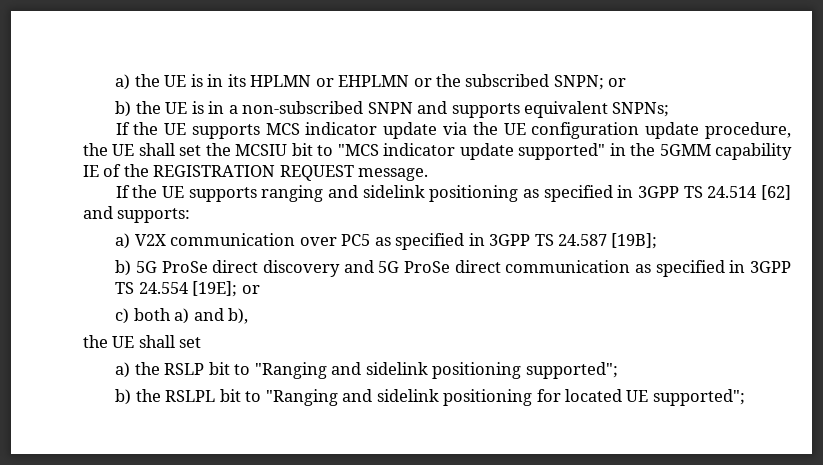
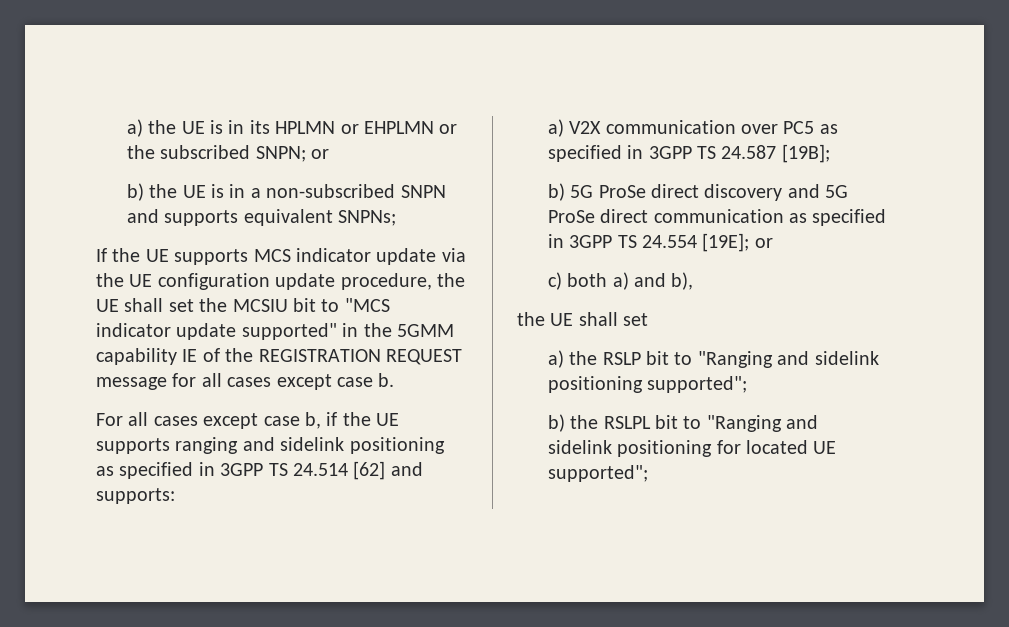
[358,168,429,181] [115,185,130,198] message. // If -> [96,373,395,390] [96,412,338,429] message for all cases except case b. // For all cases except case b, if

